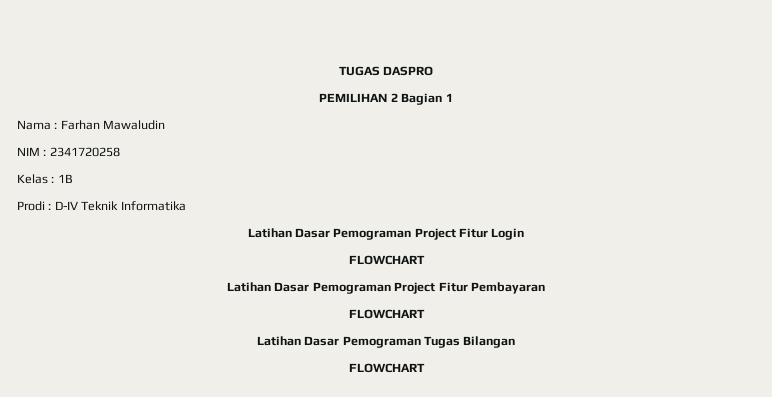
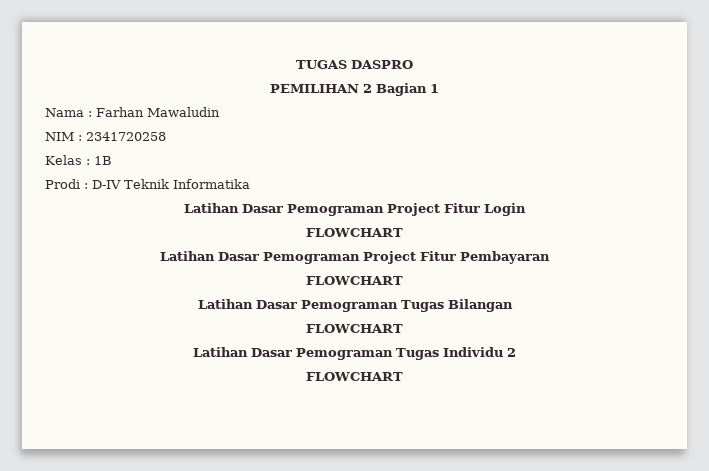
(425, 368) none -> [193,347,516,360] [306,372,403,381] // Latihan Dasar Pemograman Tugas Individu 2 // FLOWCHART

